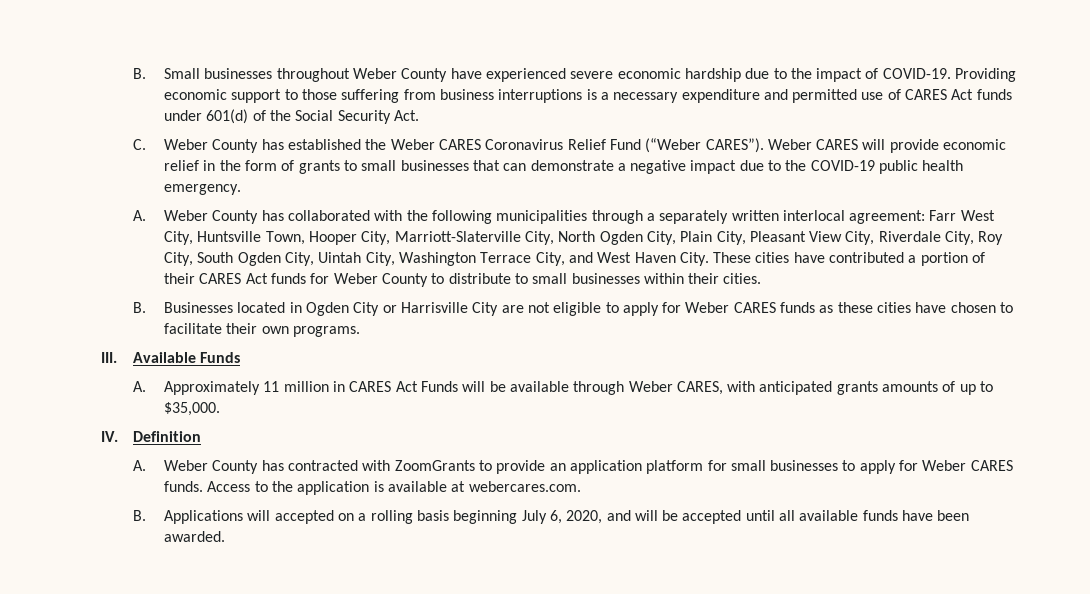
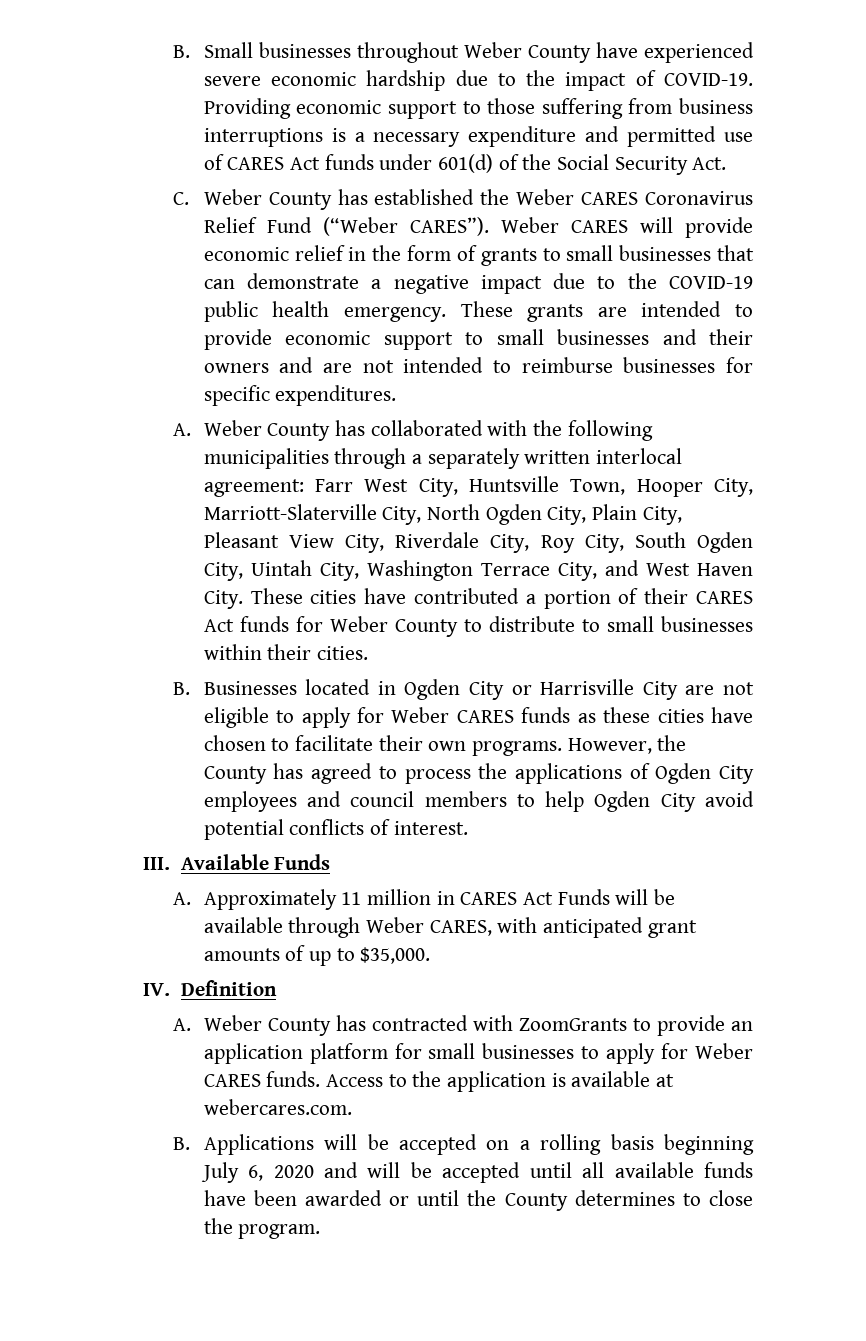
(241, 189) none -> [460,301,753,322] [203,329,753,350] [203,357,753,373] [203,385,397,406] These grants are intended to provide economic support to small businesses and their owners and are not intended to reimburse businesses for specific expenditures.
(360, 331) none -> [567,735,687,754] [203,763,754,784] [203,791,754,812] [203,819,468,840] However, the County has agreed to process the applications of Ogden City employees and council members to help Ogden City avoid potential conflicts of interest.
[836,381,878,395] grants -> [647,920,697,938] grant
(271, 515) none -> [367,1134,389,1150] be
[566,510,603,524] 2020, -> [273,1165,314,1178] 2020
[163,531,225,542] awarded. -> [305,1190,753,1211] [203,1218,321,1239] awarded or until the County determines to close the program.

